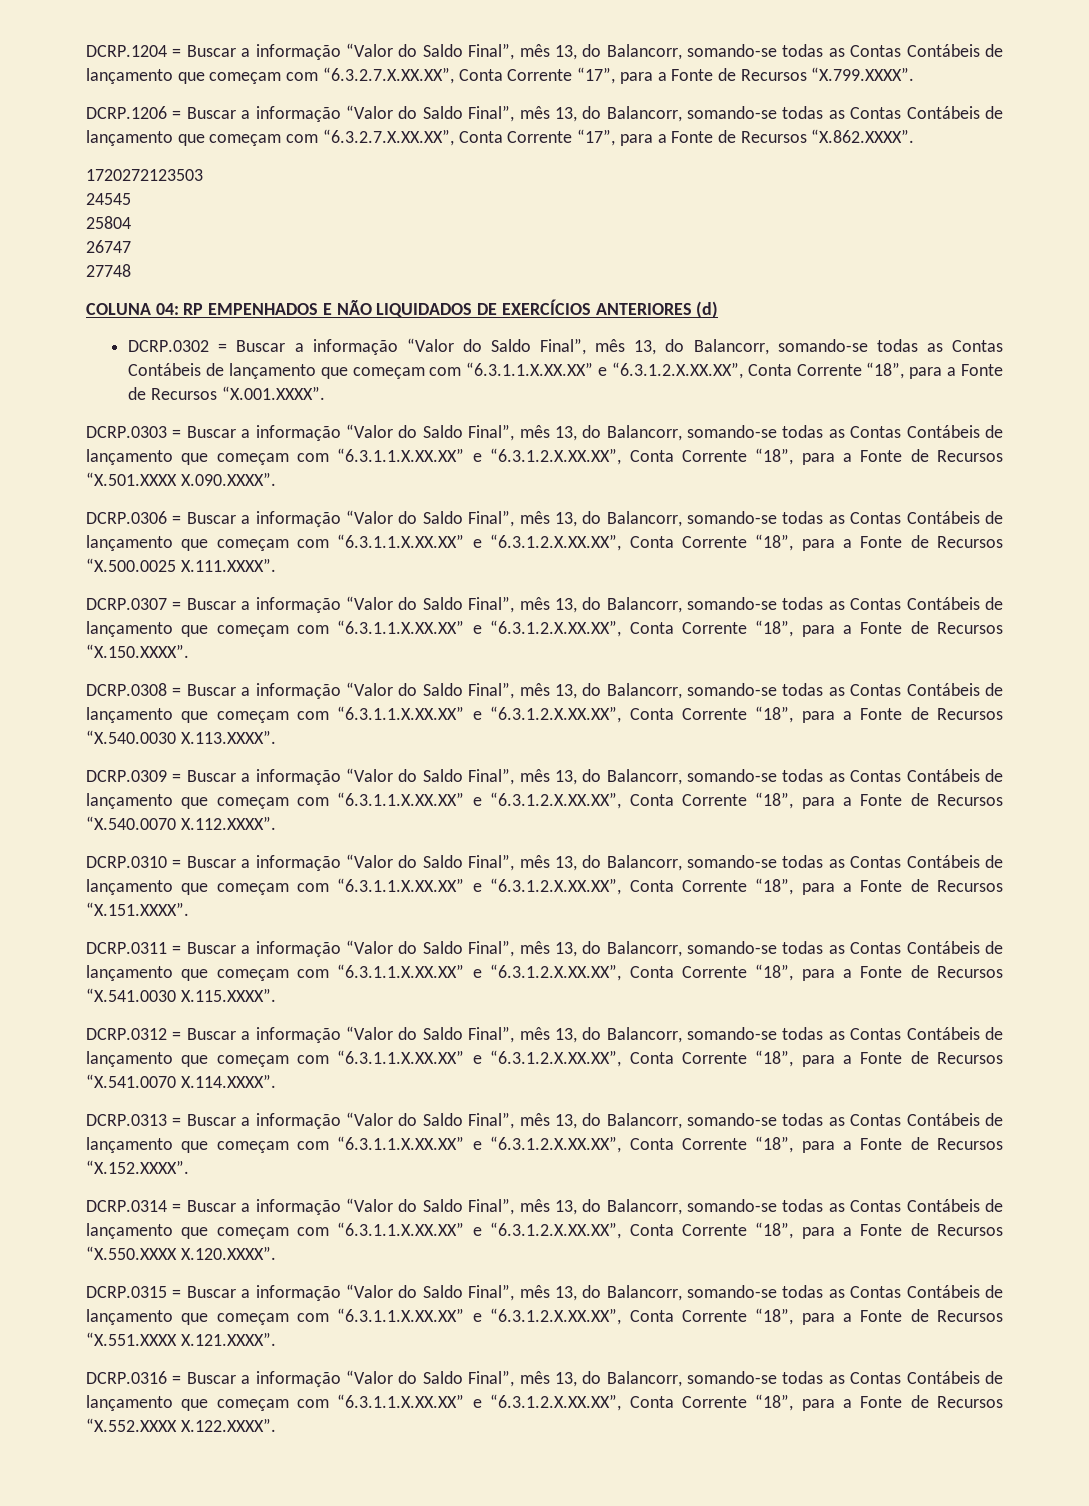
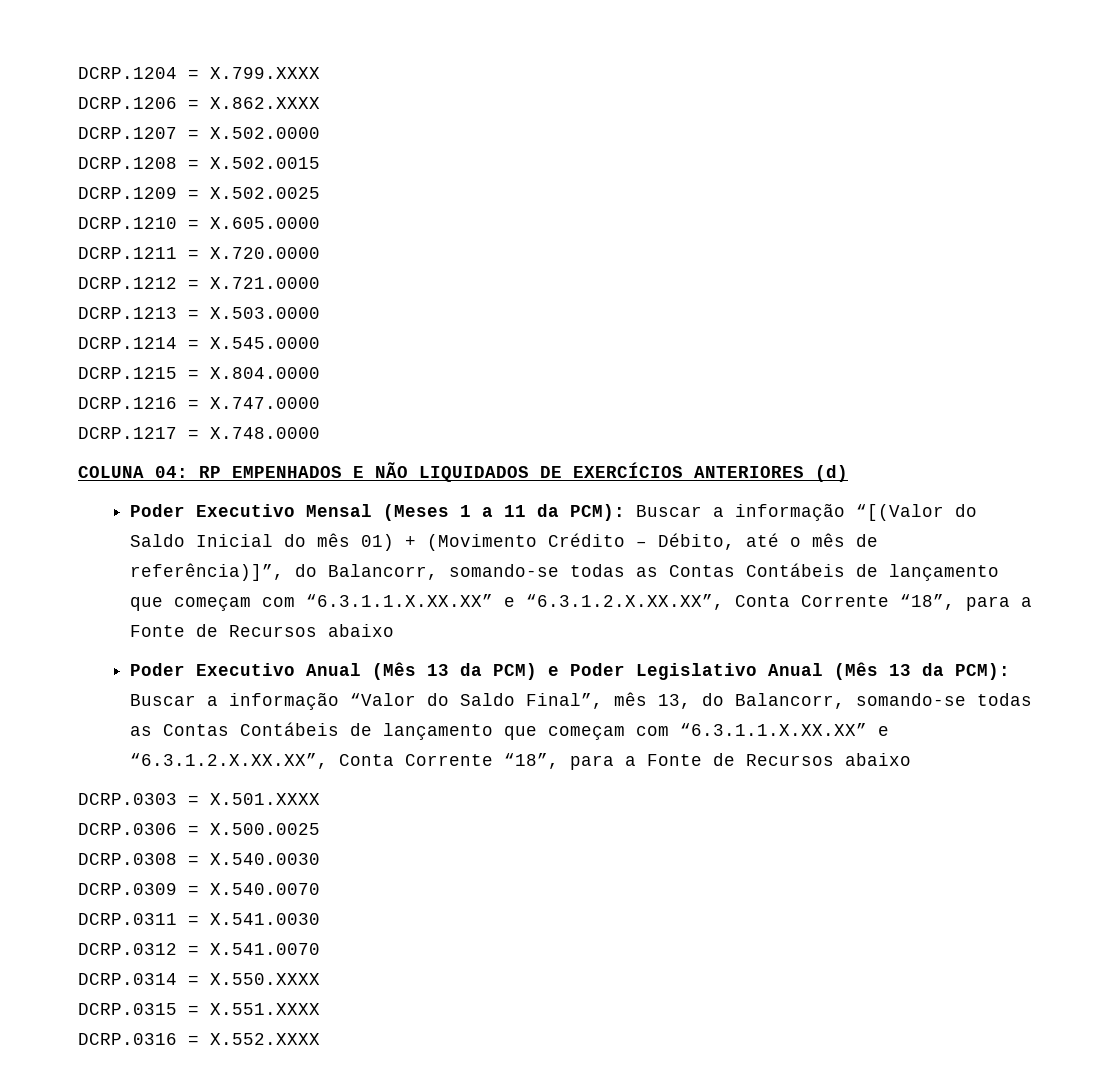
[186,43,1004,60] [86,67,915,84] [86,105,1004,122] [86,129,915,146] [86,169,203,181] [86,193,131,205] [86,216,131,229] [86,240,131,253] [86,264,131,277] Buscar a informação “Valor do Saldo Final”, mês 13, do Balancorr, somando-se todas as Contas Contábeis de lançamento que começam com “6.3.2.7.X.XX.XX”, Conta Corrente “17”, para a Fonte de Recursos “X.799.XXXX”. // DCRP.1206 = Buscar a informação “Valor do Saldo Final”, mês 13, do Balancorr, somando-se todas as Contas Contábeis de lançamento que começam com “6.3.2.7.X.XX.XX”, Conta Corrente “17”, para a Fonte de Recursos “X.862.XXXX”. // 1720272123503 // 24545 // 25804 // 26747 // 27748 -> [210,67,320,79] [78,97,320,109] [78,127,320,139] [78,157,320,169] [78,187,320,199] [78,217,320,229] [78,247,320,259] [78,277,320,289] [78,307,320,319] [78,337,320,349] [78,367,320,379] [78,397,320,409] [78,427,320,439] X.799.XXXX // DCRP.1206 = X.862.XXXX // DCRP.1207 = X.502.0000 // DCRP.1208 = X.502.0015 // DCRP.1209 = X.502.0025 // DCRP.1210 = X.605.0000 // DCRP.1211 = X.720.0000 // DCRP.1212 = X.721.0000 // DCRP.1213 = X.503.0000 // DCRP.1214 = X.545.0000 // DCRP.1215 = X.804.0000 // DCRP.1216 = X.747.0000 // DCRP.1217 = X.748.0000
[128,340,228,352] DCRP.0302 = -> [130,503,978,521] [130,533,879,551] [130,563,1000,581] [130,594,1033,611] [130,624,395,637] [130,662,1011,680] Poder Executivo Mensal (Meses 1 a 11 da PCM): Buscar a informação “[(Valor do Saldo Inicial do mês 01) + (Movimento Crédito – Débito, até o mês de referência)]”, do Balancorr, somando-se todas as Contas Contábeis de lançamento que começam com “6.3.1.1.X.XX.XX” e “6.3.1.2.X.XX.XX”, Conta Corrente “18”, para a Fonte de Recursos abaixo // Poder Executivo Anual (Mês 13 da PCM) e Poder Legislativo Anual (Mês 13 da PCM):
[221,386,325,400] “X.001.XXXX”. -> [845,753,912,766] abaixo
[186,424,1004,441] [86,448,1004,465] [86,472,276,486] [86,510,1004,527] [86,534,1004,551] [86,558,276,572] [86,596,1004,613] [86,620,1004,637] [86,644,189,658] [86,682,1004,699] [86,706,1004,723] [86,730,276,744] [86,768,1004,785] [86,792,1004,809] [86,816,276,830] [86,854,1004,871] [86,878,1004,895] [86,902,189,916] [86,940,1004,957] [86,964,1004,981] [86,988,276,1002] [86,1026,1004,1043] [86,1050,1004,1067] [86,1074,276,1088] [86,1112,1004,1129] [86,1136,1004,1153] [86,1160,189,1174] [86,1198,1004,1215] [86,1222,1004,1239] [86,1246,276,1260] [86,1284,1004,1301] [86,1308,1004,1325] [86,1332,276,1346] [86,1370,1004,1387] [86,1394,1004,1411] [86,1418,276,1432] Buscar a informação “Valor do Saldo Final”, mês 13, do Balancorr, somando-se todas as Contas Contábeis de lançamento que começam com “6.3.1.1.X.XX.XX” e “6.3.1.2.X.XX.XX”, Conta Corrente “18”, para a Fonte de Recursos “X.501.XXXX X.090.XXXX”. // DCRP.0306 = Buscar a informação “Valor do Saldo Final”, mês 13, do Balancorr, somando-se todas as Contas Contábeis de lançamento que começam com “6.3.1.1.X.XX.XX” e “6.3.1.2.X.XX.XX”, Conta Corrente “18”, para a Fonte de Recursos “X.500.0025 X.111.XXXX”. // DCRP.0307 = Buscar a informação “Valor do Saldo Final”, mês 13, do Balancorr, somando-se todas as Contas Contábeis de lançamento que começam com “6.3.1.1.X.XX.XX” e “6.3.1.2.X.XX.XX”, Conta Corrente “18”, para a Fonte de Recursos “X.150.XXXX”. // DCRP.0308 = Buscar a informação “Valor do Saldo Final”, mês 13, do Balancorr, somando-se todas as Contas Contábeis de lançamento que começam com “6.3.1.1.X.XX.XX” e “6.3.1.2.X.XX.XX”, Conta Corrente “18”, para a Fonte de Recursos “X.540.0030 X.113.XXXX”. // DCRP.0309 = Buscar a informação “Valor do Saldo Final”, mês 13, do Balancorr, somando-se todas as Contas Contábeis de lançamento que começam com “6.3.1.1.X.XX.XX” e “6.3.1.2.X.XX.XX”, Conta Corrente “18”, para a Fonte de Recursos “X.540.0070 X.112.XXXX”. // DCRP.0310 = Buscar a informação “Valor do Saldo Final”, mês 13, do Balancorr, somando-se todas as Contas Contábeis de lançamento que começam com “6.3.1.1.X.XX.XX” e “6.3.1.2.X.XX.XX”, Conta Corrente “18”, para a Fonte de Recursos “X.151.XXXX”. // DCRP.0311 = Buscar a informação “Valor do Saldo Final”, mês 13, do Balancorr, somando-se todas as Contas Contábeis de lançamento que começam com “6.3.1.1.X.XX.XX” e “6.3.1.2.X.XX.XX”, Conta Corrente “18”, para a Fonte de Recursos “X.541.0030 X.115.XXXX”. // DCRP.0312 = Buscar a informação “Valor do Saldo Final”, mês 13, do Balancorr, somando-se todas as Contas Contábeis de lançamento que começam com “6.3.1.1.X.XX.XX” e “6.3.1.2.X.XX.XX”, Conta Corrente “18”, para a Fonte de Recursos “X.541.0070 X.114.XXXX”. // DCRP.0313 = Buscar a informação “Valor do Saldo Final”, mês 13, do Balancorr, somando-se todas as Contas Contábeis de lançamento que começam com “6.3.1.1.X.XX.XX” e “6.3.1.2.X.XX.XX”, Conta Corrente “18”, para a Fonte de Recursos “X.152.XXXX”. // DCRP.0314 = Buscar a informação “Valor do Saldo Final”, mês 13, do Balancorr, somando-se todas as Contas Contábeis de lançamento que começam com “6.3.1.1.X.XX.XX” e “6.3.1.2.X.XX.XX”, Conta Corrente “18”, para a Fonte de Recursos “X.550.XXXX X.120.XXXX”. // DCRP.0315 = Buscar a informação “Valor do Saldo Final”, mês 13, do Balancorr, somando-se todas as Contas Contábeis de lançamento que começam com “6.3.1.1.X.XX.XX” e “6.3.1.2.X.XX.XX”, Conta Corrente “18”, para a Fonte de Recursos “X.551.XXXX X.121.XXXX”. // DCRP.0316 = Buscar a informação “Valor do Saldo Final”, mês 13, do Balancorr, somando-se todas as Contas Contábeis de lançamento que começam com “6.3.1.1.X.XX.XX” e “6.3.1.2.X.XX.XX”, Conta Corrente “18”, para a Fonte de Recursos “X.552.XXXX X.122.XXXX”. -> [210,793,320,805] [78,823,320,835] [78,853,320,865] [78,883,320,895] [78,913,320,925] [78,943,320,955] [78,973,320,985] [78,1003,320,1015] [78,1033,320,1045] X.501.XXXX // DCRP.0306 = X.500.0025 // DCRP.0308 = X.540.0030 // DCRP.0309 = X.540.0070 // DCRP.0311 = X.541.0030 // DCRP.0312 = X.541.0070 // DCRP.0314 = X.550.XXXX // DCRP.0315 = X.551.XXXX // DCRP.0316 = X.552.XXXX

